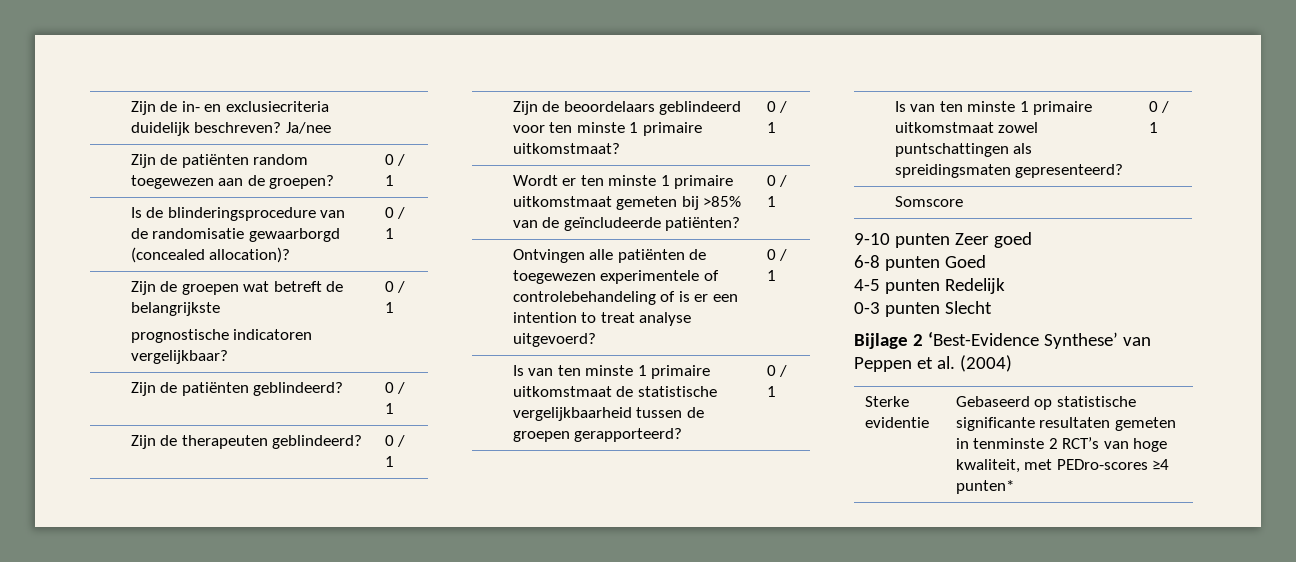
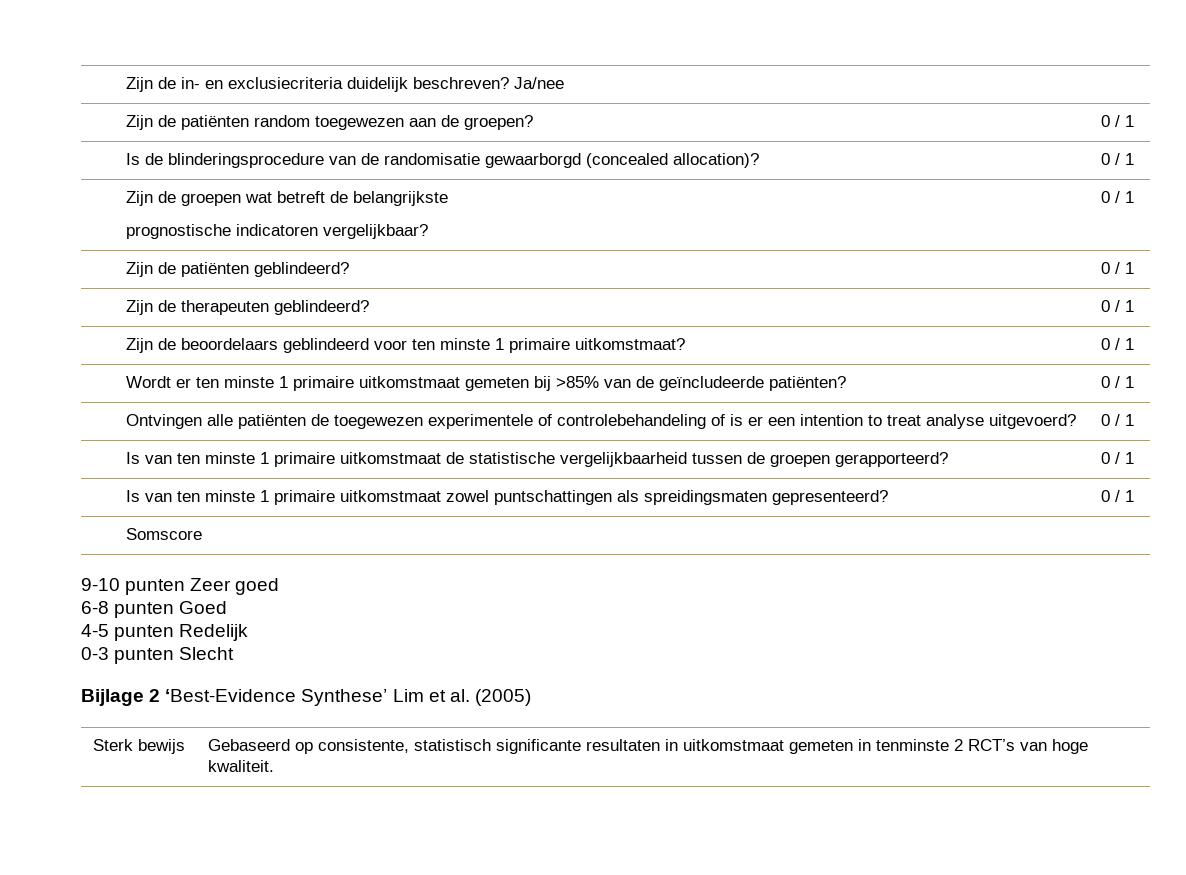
[1122,337,1151,346] [854,355,1012,372] [864,396,909,407] [864,417,929,428] [955,396,1136,410] [955,417,1111,431] van Peppen et al. (2004) // Sterke evidentie | Gebaseerd op statistische significante resultaten -> [392,689,531,706] [92,739,185,754] [207,739,784,754] Lim et al. (2005) // Sterk bewijs | Gebaseerd op consistente, statistisch significante resultaten in uitkomstmaat
[955,459,1170,473] [955,480,1014,494] kwaliteit, met PEDro-scores ≥4 punten* -> [207,760,274,772] kwaliteit.

